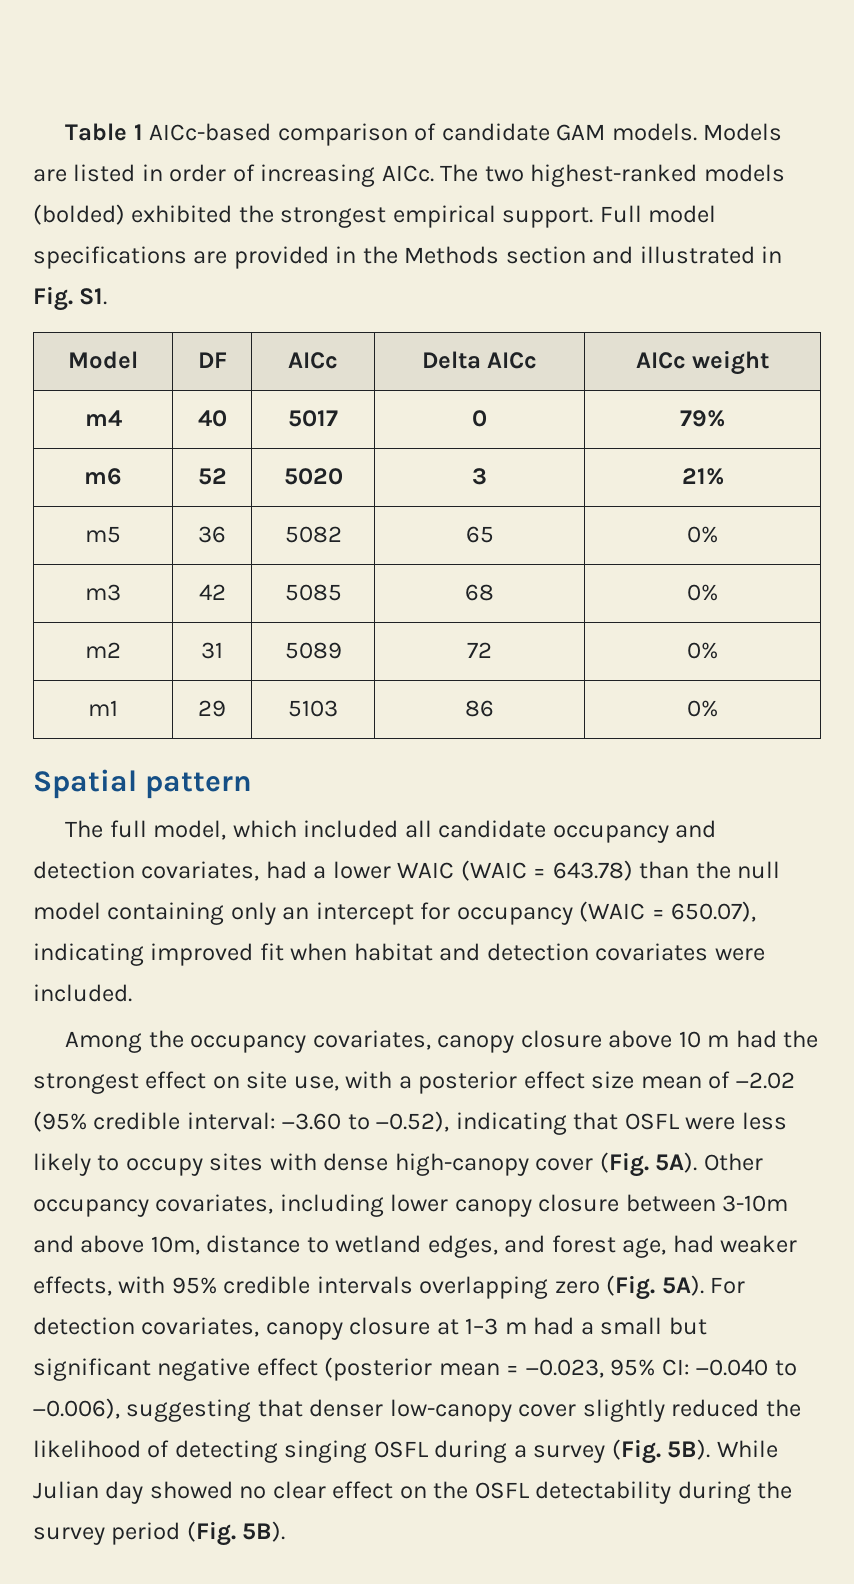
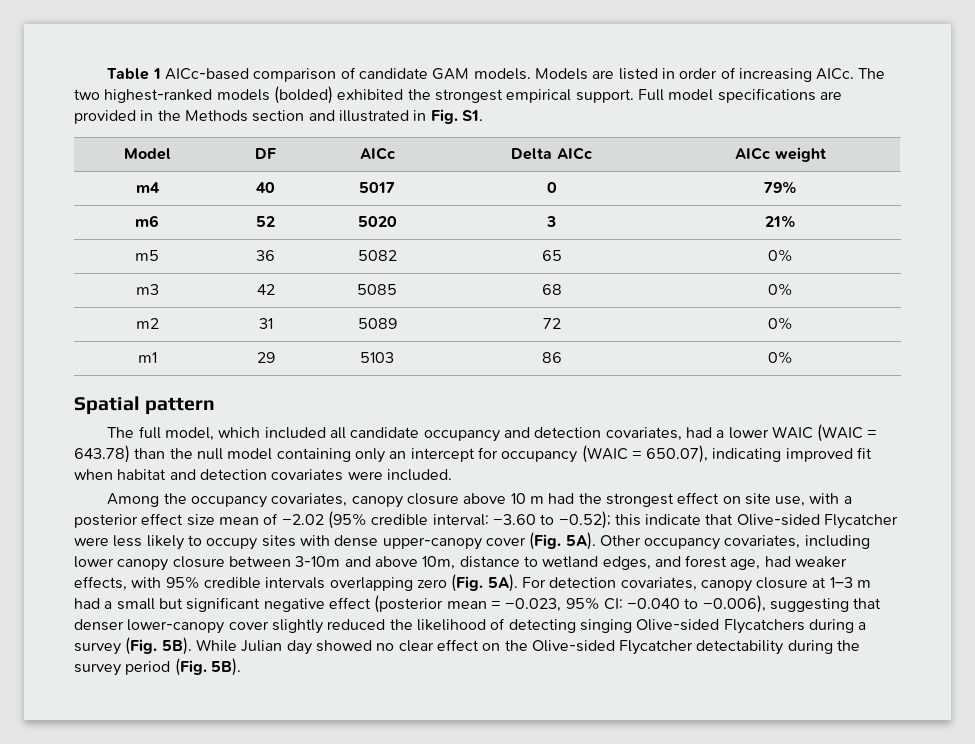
[376,1111,679,1135] −0.52), indicating that OSFL -> [558,511,899,529] −0.52); this indicate that Olive-sided Flycatcher
[394,1153,529,1176] high-canopy -> [382,537,482,550] upper-canopy
[389,1399,512,1422] low-canopy -> [127,619,225,634] lower-canopy
[373,1441,428,1458] OSFL -> [636,619,805,634] Olive-sided Flycatchers
[474,1482,529,1499] OSFL -> [531,640,694,655] Olive-sided Flycatcher

